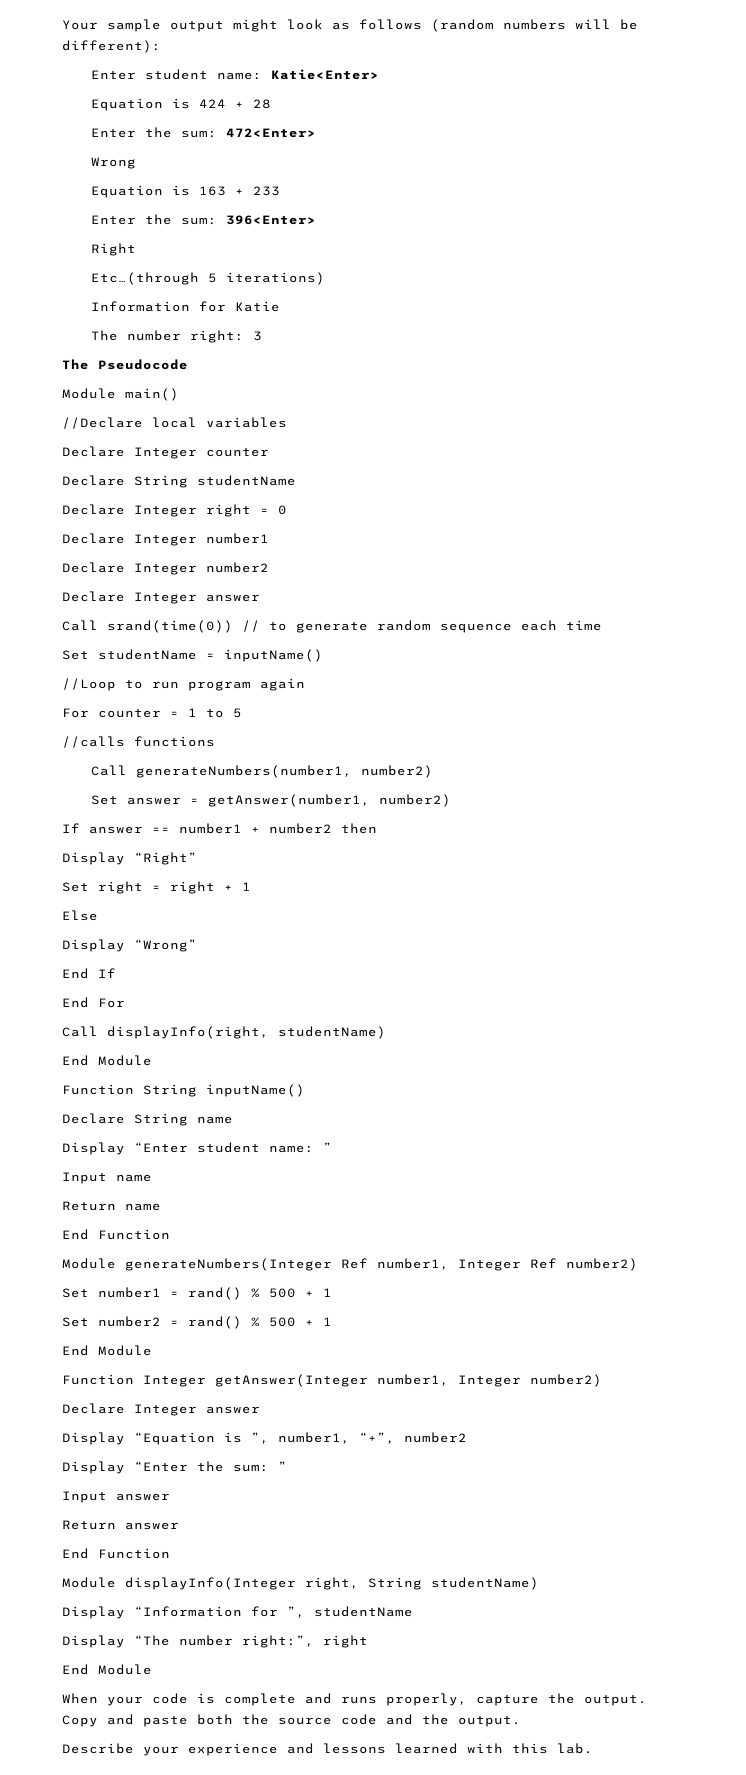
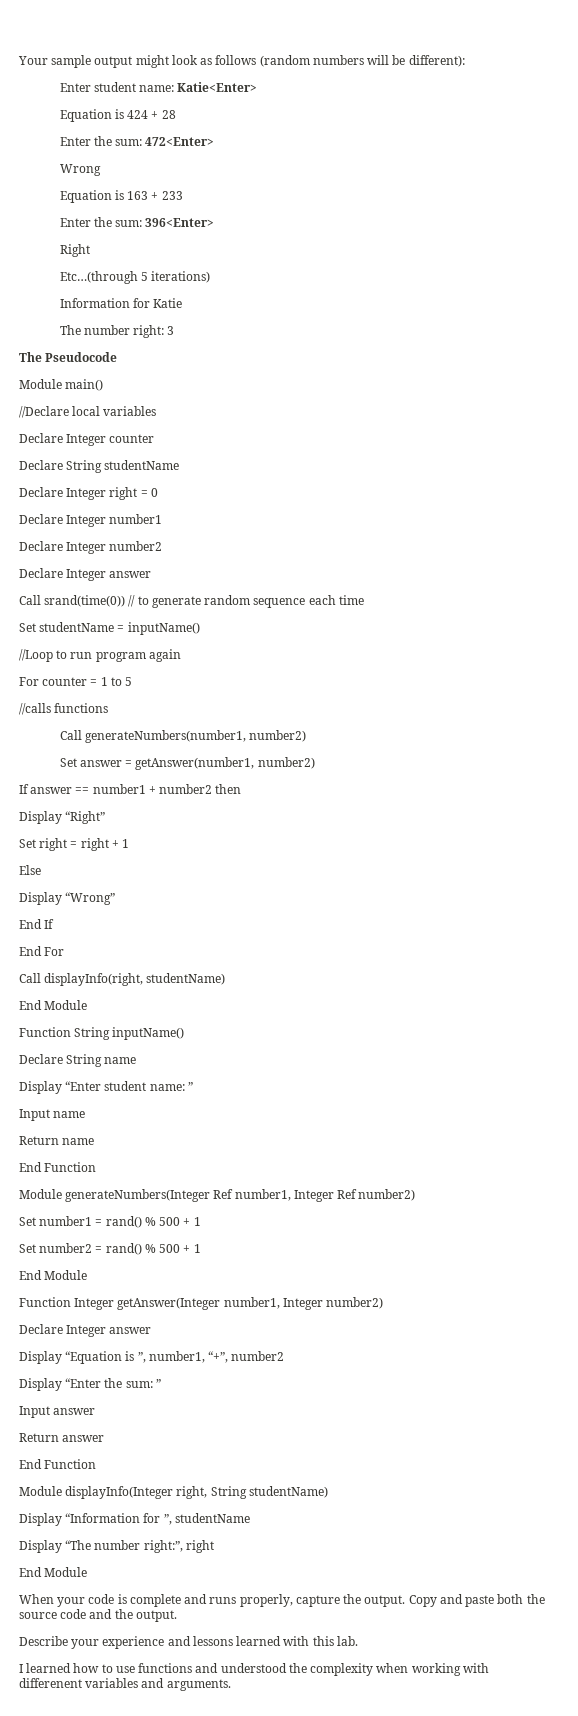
(593, 1748) none -> [19,1663,489,1676] [19,1678,231,1691] // I learned how to use functions and understood the complexity when working with differenent variables and arguments.

